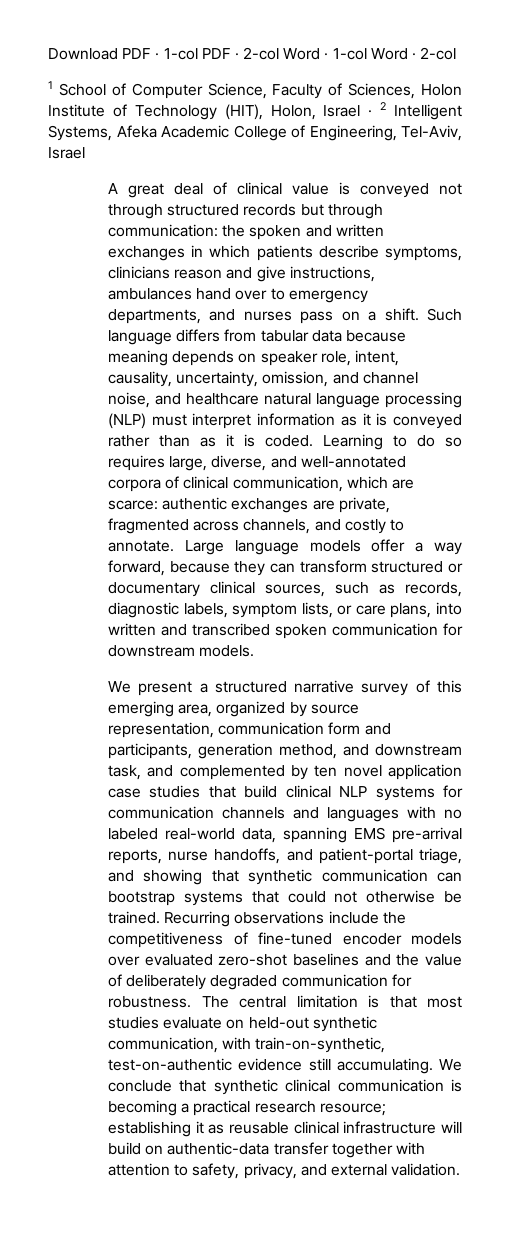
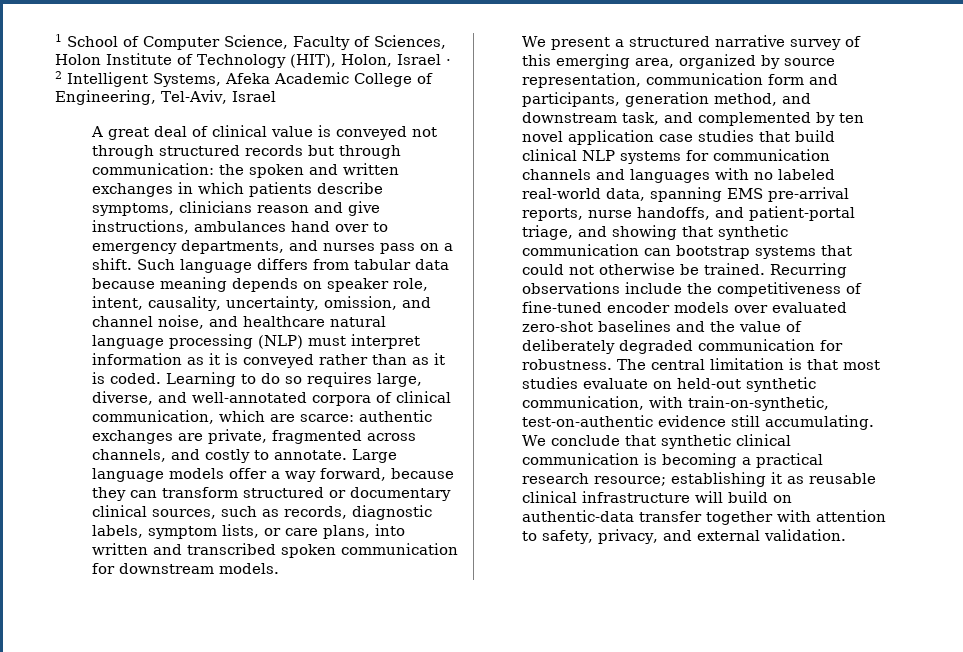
[48,47,457,60] Download PDF · 1-col PDF · 2-col Word · 1-col Word · 2-col // -> (55, 38) none

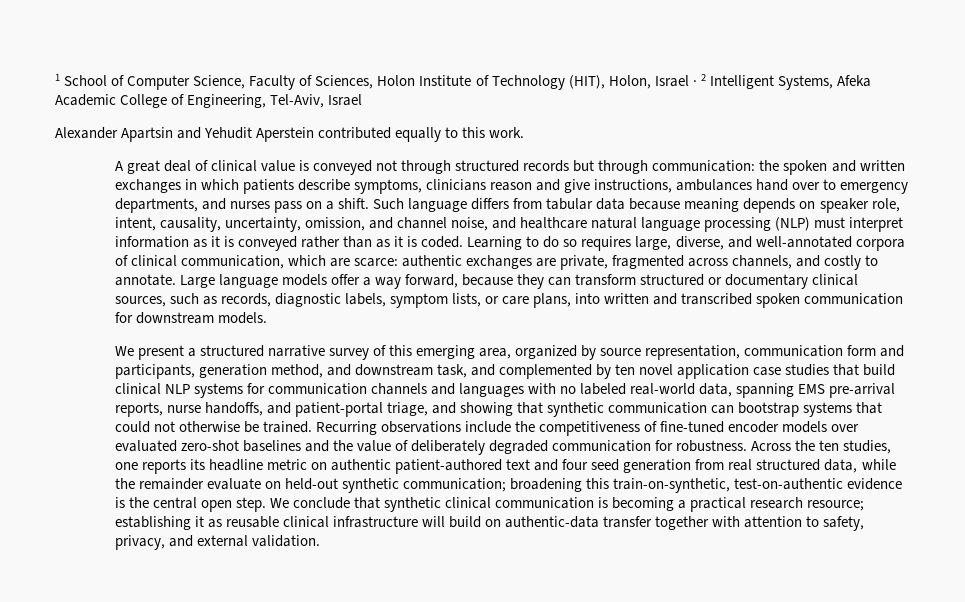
(276, 96) none -> [55,127,525,142] // Alexander Apartsin and Yehudit Aperstein contributed equally to this work.
[616,358,880,370] [521,377,816,392] [521,396,829,411] [521,415,874,430] The central limitation is that most studies evaluate on held-out synthetic communication, with train-on-synthetic, test-on-authentic evidence still accumulating. -> [751,440,892,454] [114,459,896,474] [114,478,903,493] [114,497,266,512] Across the ten studies, one reports its headline metric on authentic patient-authored text and four seed generation from real structured data, while the remainder evaluate on held-out synthetic communication; broadening this train-on-synthetic, test-on-authentic evidence is the central open step.

